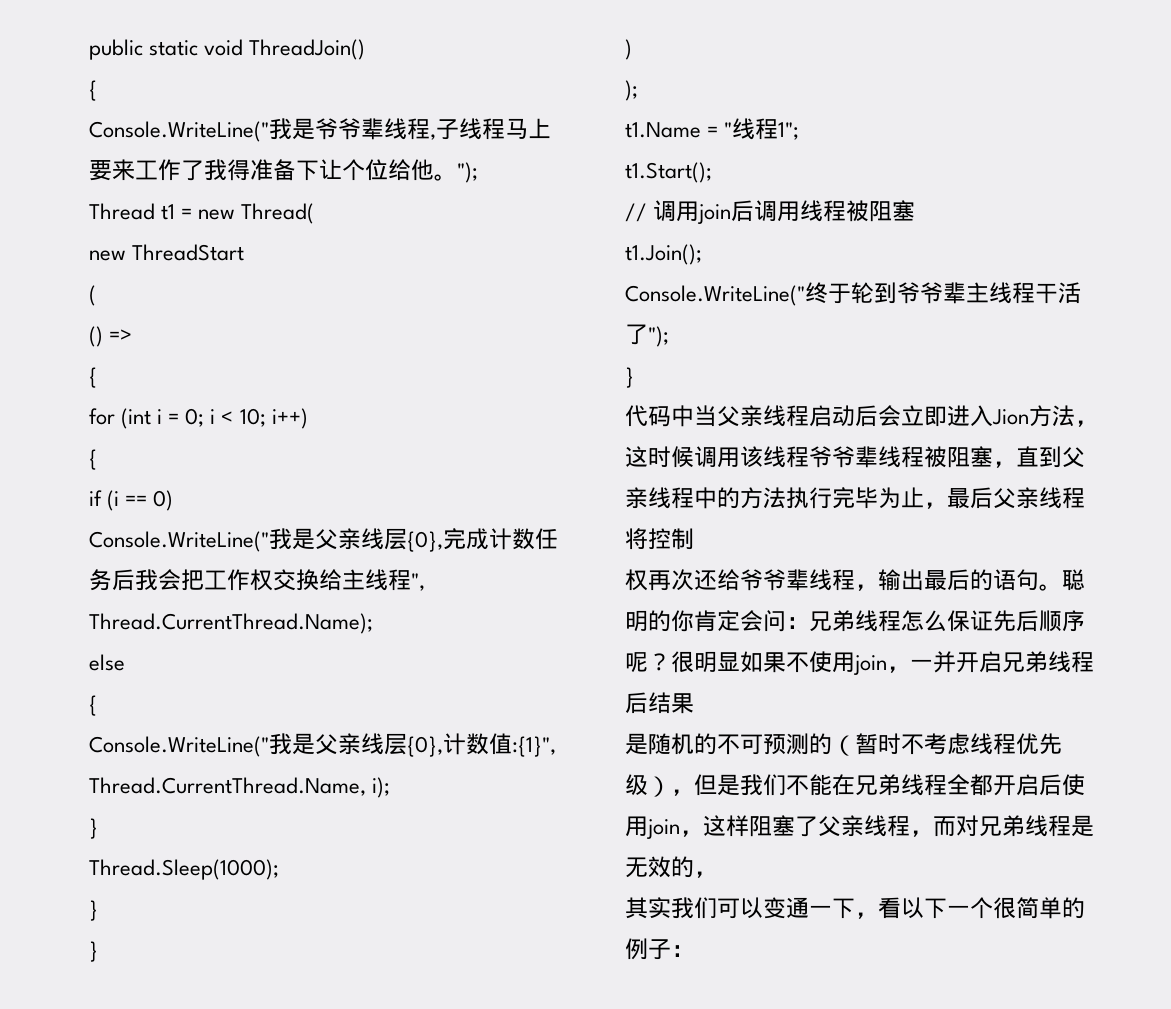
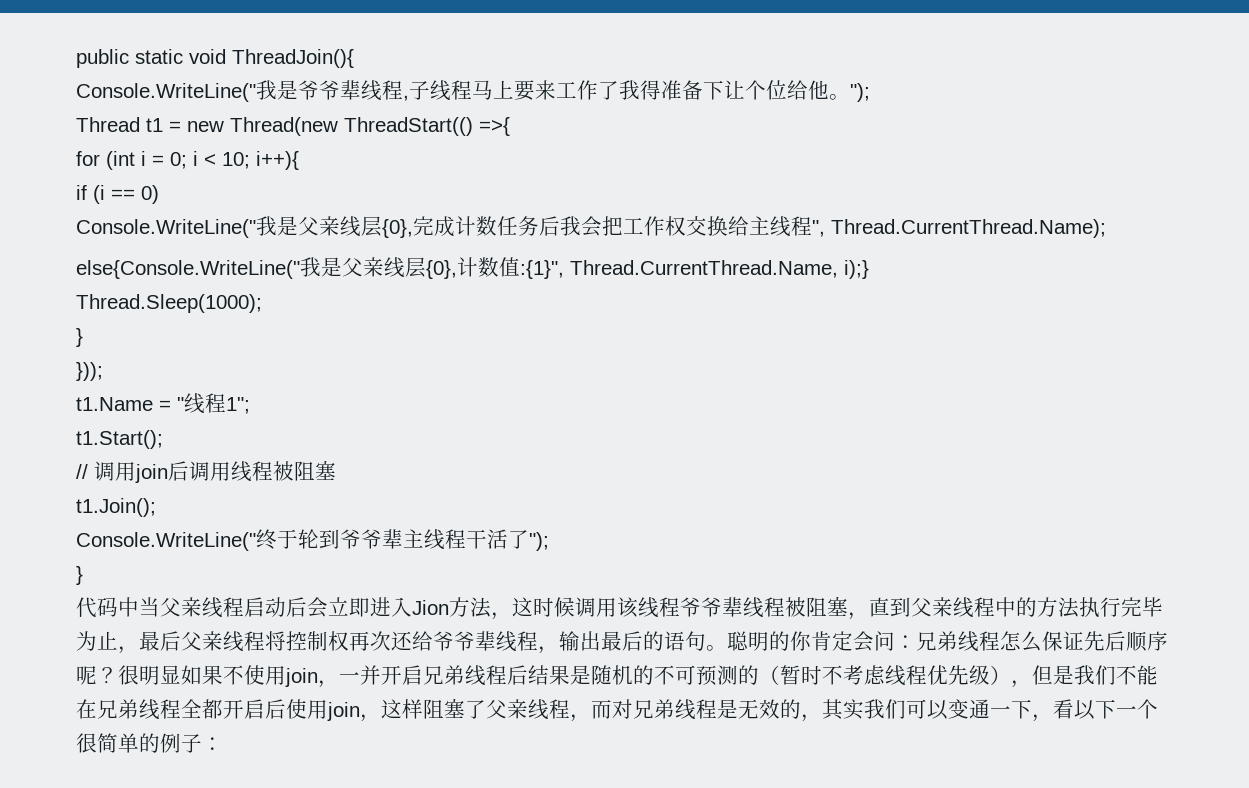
[249,39,366,60] [89,80,97,101] ThreadJoin() // { -> [232,49,354,68] ThreadJoin(){
[241,203,315,224] [89,244,245,261] [89,285,96,306] [89,326,133,347] [89,367,97,388] Thread( // new ThreadStart // ( // () => // { -> [230,117,510,136] Thread(new ThreadStart(() =>{
[271,408,308,429] [89,449,97,470] i++) // { -> [256,151,299,170] i++){
[89,654,125,671] [89,695,97,716] [89,736,269,757] else // { // Console.WriteLine(" -> [76,260,300,279] else{Console.WriteLine("
[372,777,391,798] [89,818,98,839] i); // } -> [844,260,869,279] i);}
[89,941,98,962] [625,39,632,60] [625,80,638,101] } // ) // ); -> [76,362,103,381] }));
(694, 539) // -> (328, 641) none
(694, 703) // -> (570, 675) none
(717, 874) // -> (822, 718) none

